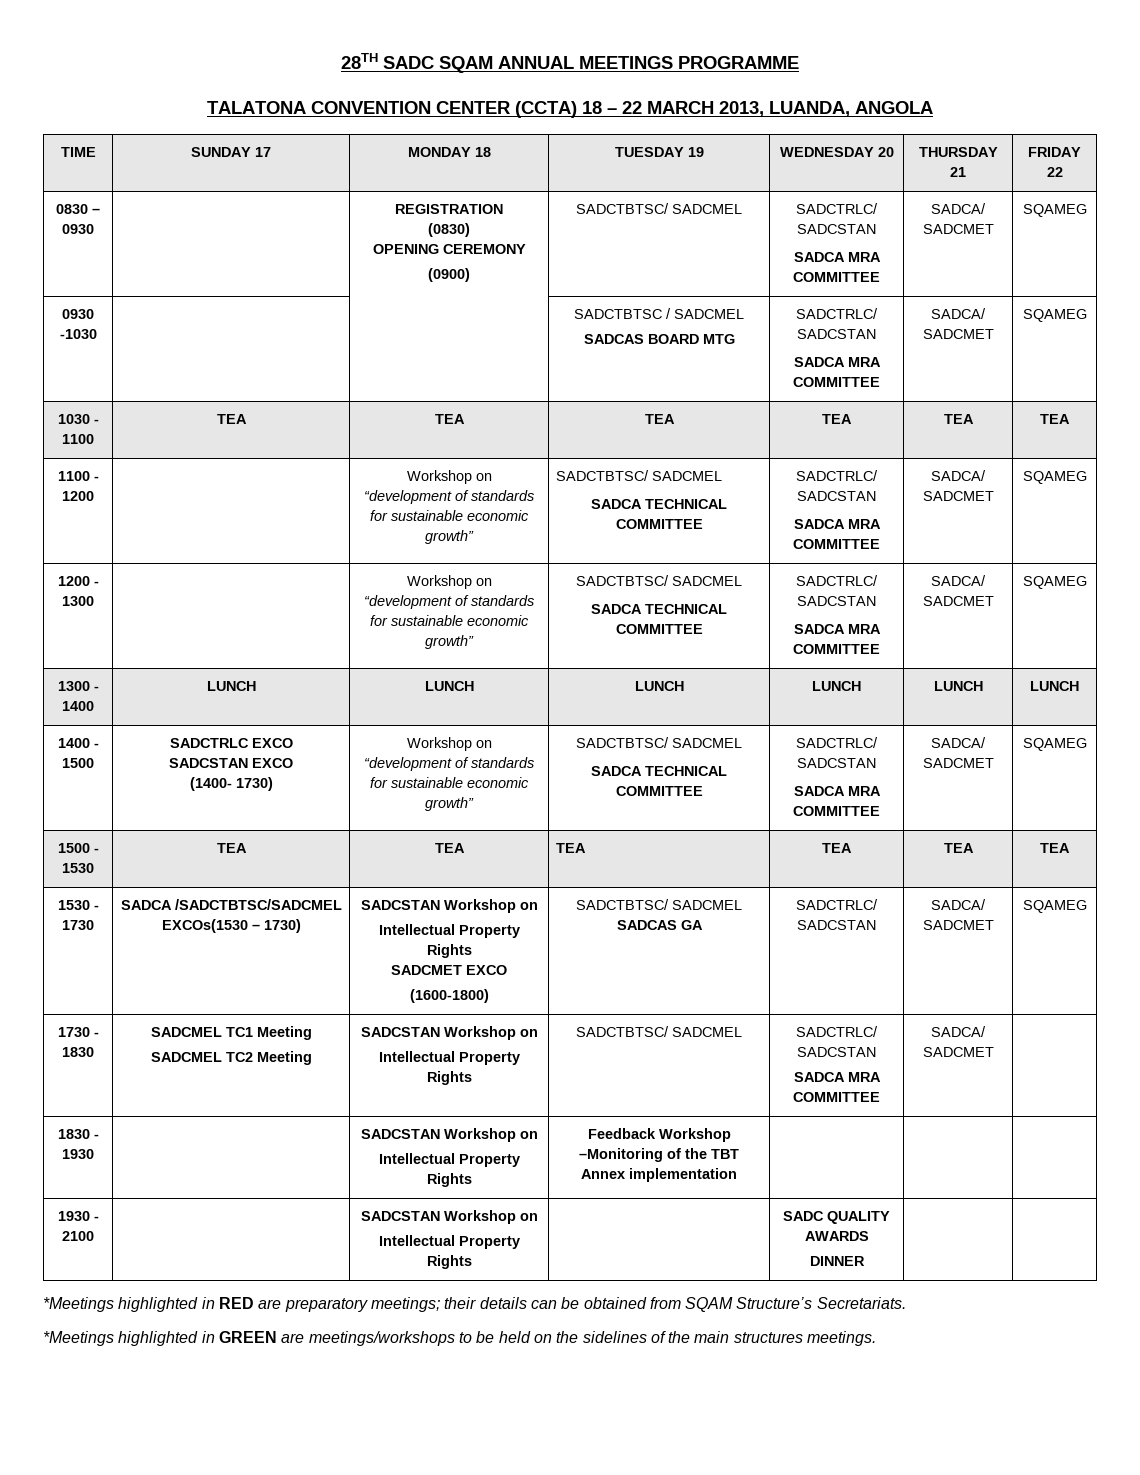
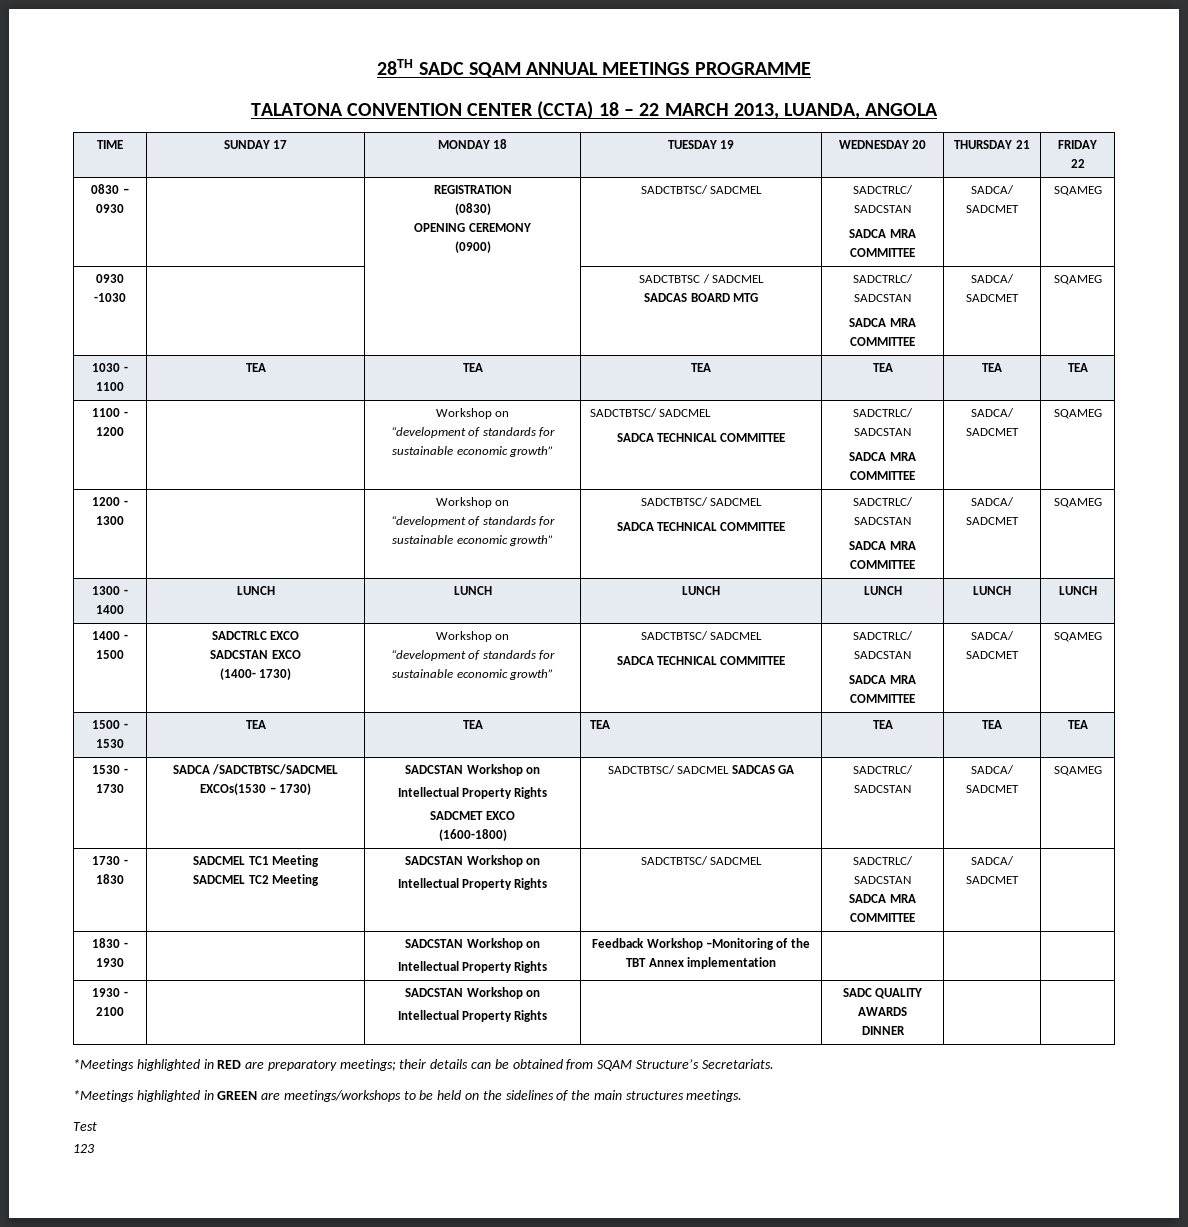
(877, 1338) none -> [73,1122,97,1131] [73,1144,95,1153] // Test // 123

